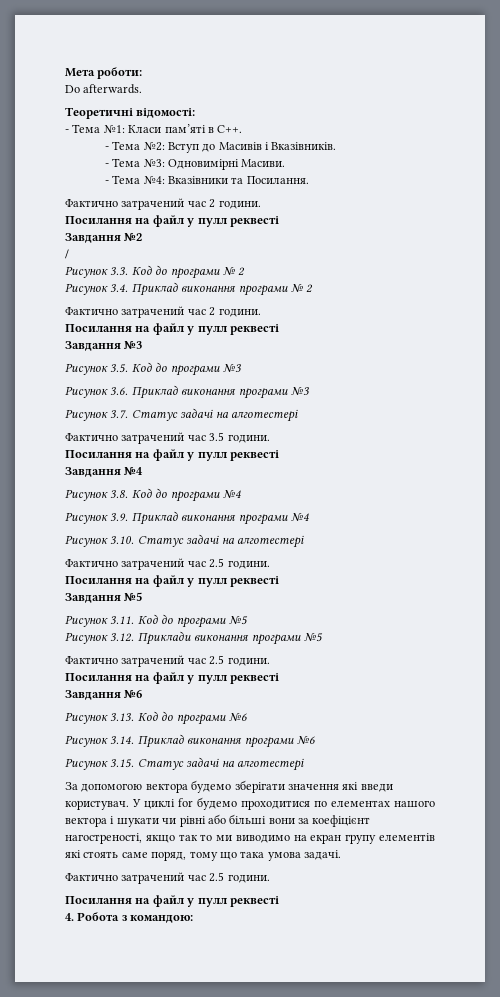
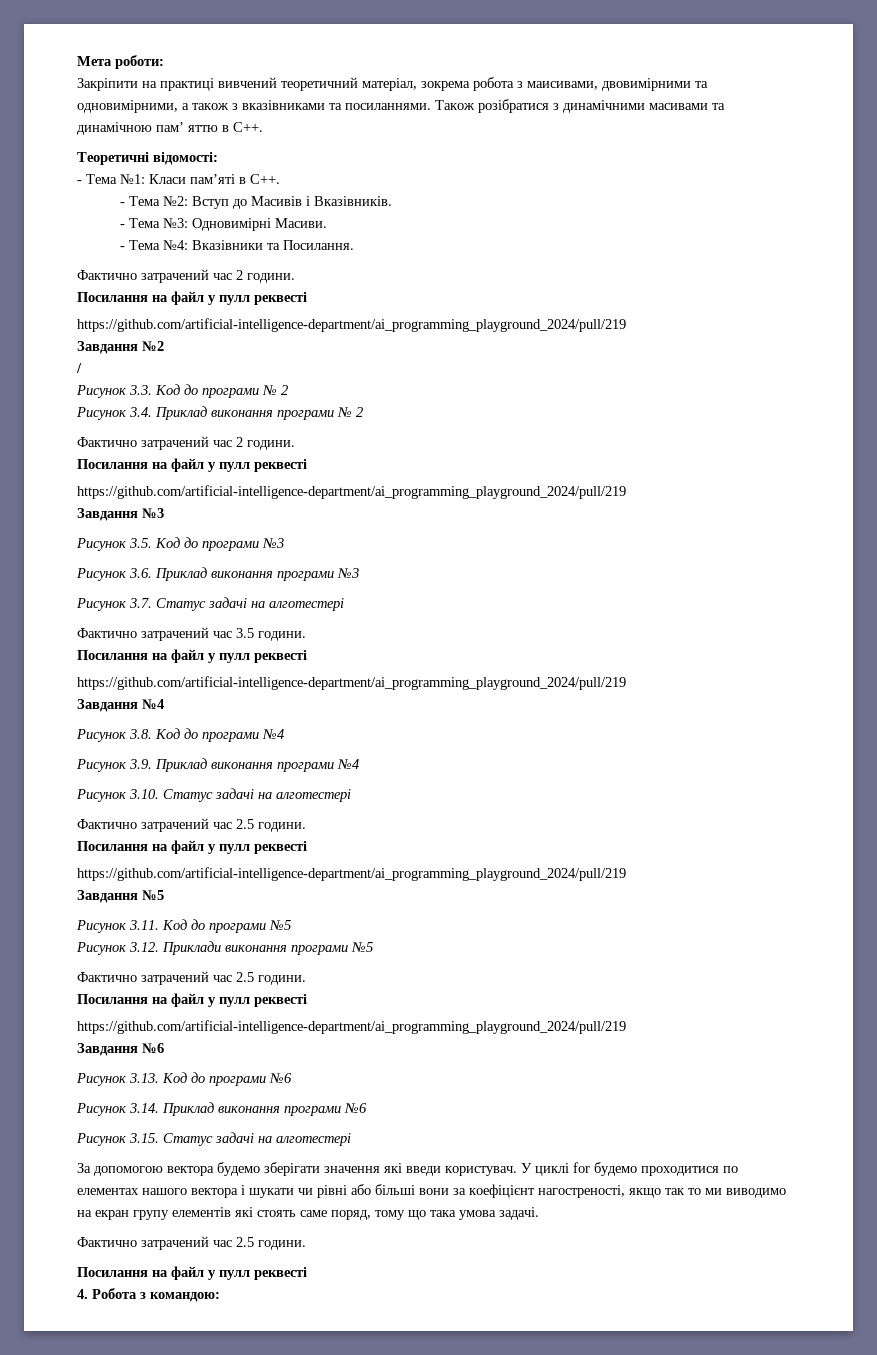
[65,84,143,94] Do afterwards. -> [77,77,708,91] [77,99,725,113] [77,122,263,135] Закріпити на практиці вивчений теоретичний матеріал, зокрема робота з маисивами, двовимірними та одновимірними, а також з вказівниками та посиланнями. Також розібратися з динамічними масивами та динамічною пам’ яттю в С++.
(279, 221) none -> [77,318,626,332] // https://github.com/artificial-intelligence-department/ai_programming_playground_2024/pull/219
(279, 329) none -> [77,485,626,499] // https://github.com/artificial-intelligence-department/ai_programming_playground_2024/pull/219
(279, 455) none -> [77,676,626,690] // https://github.com/artificial-intelligence-department/ai_programming_playground_2024/pull/219
(279, 581) none -> [77,867,626,881] // https://github.com/artificial-intelligence-department/ai_programming_playground_2024/pull/219
(279, 678) none -> [77,1020,626,1034] // https://github.com/artificial-intelligence-department/ai_programming_playground_2024/pull/219

